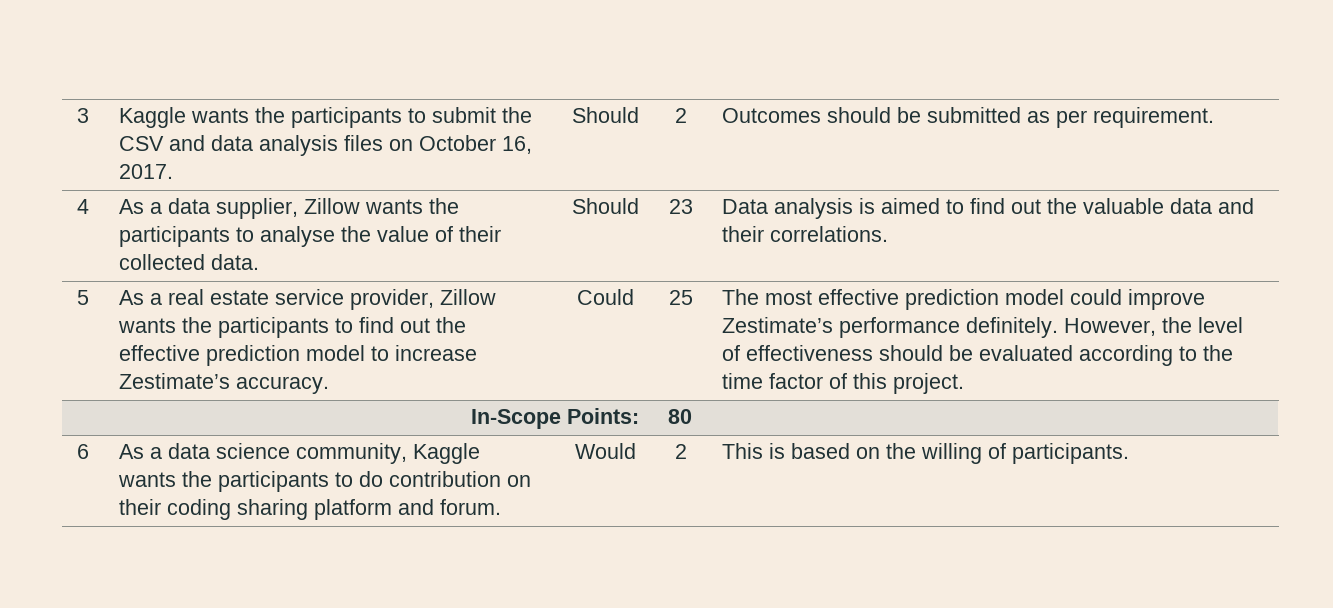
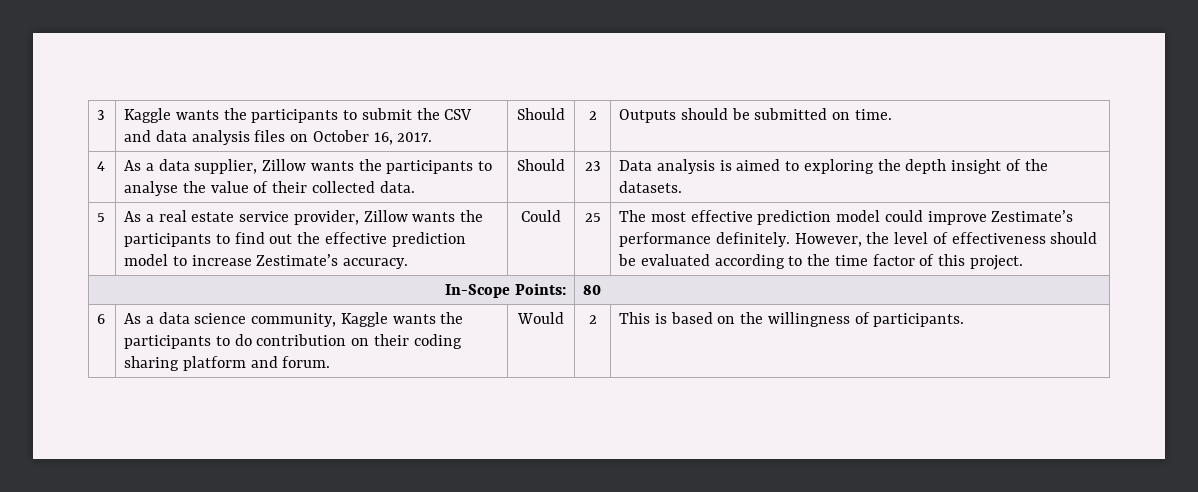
[721,108,821,123] Outcomes -> [619,109,677,123] Outputs
[1026,107,1214,128] as per requirement. -> [832,109,892,120] on time.
[969,198,1254,214] [721,226,888,242] find out the valuable data and their correlations. -> [803,159,1048,174] [619,181,683,193] exploring the depth insight of the datasets.
[920,443,982,464] willing -> [767,312,850,327] willingness

